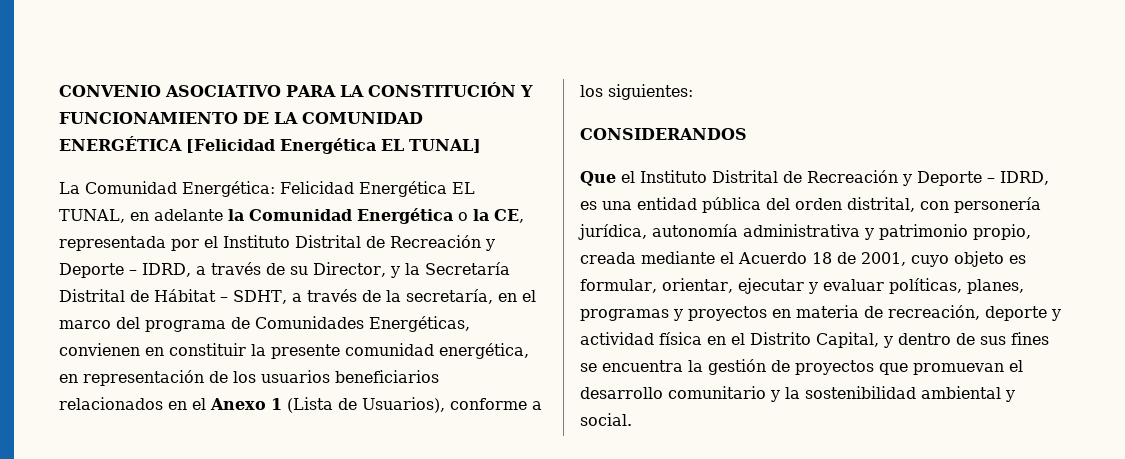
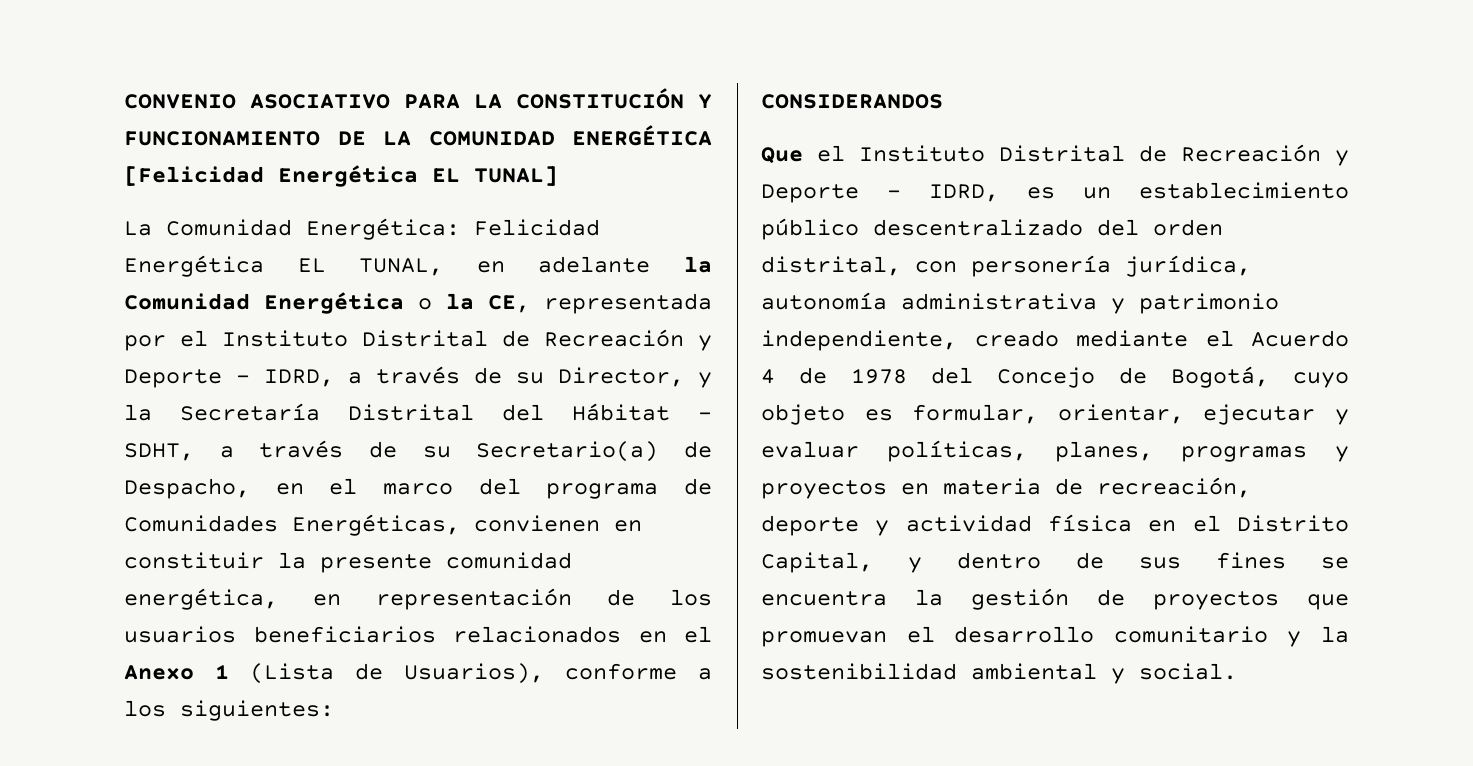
[130,290,149,302] de -> [502,404,544,421] del
[385,289,493,304] la secretaría, -> [422,441,712,462] [124,478,250,499] su Secretario(a) de Despacho,
[602,197,761,213] una entidad pública -> [1083,182,1349,199] [761,218,1083,240] un establecimiento público descentralizado
[973,224,1031,240] [580,252,636,264] propio, creada -> [761,330,1059,351] independiente, creado
[812,252,906,266] 18 de 2001, -> [761,366,1269,388] 4 de 1978 del Concejo de Bogotá,

